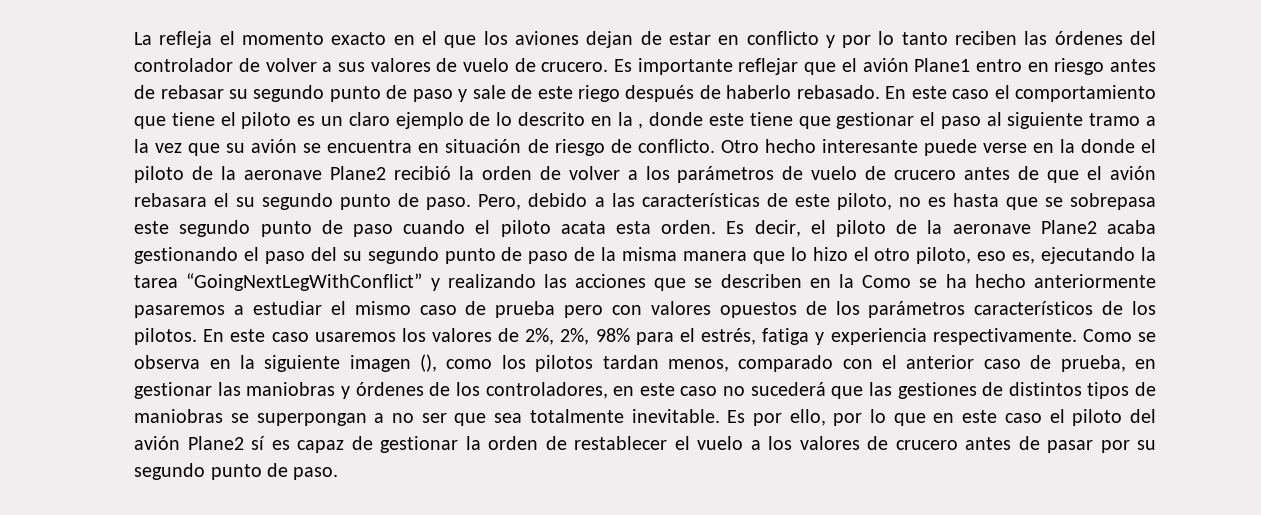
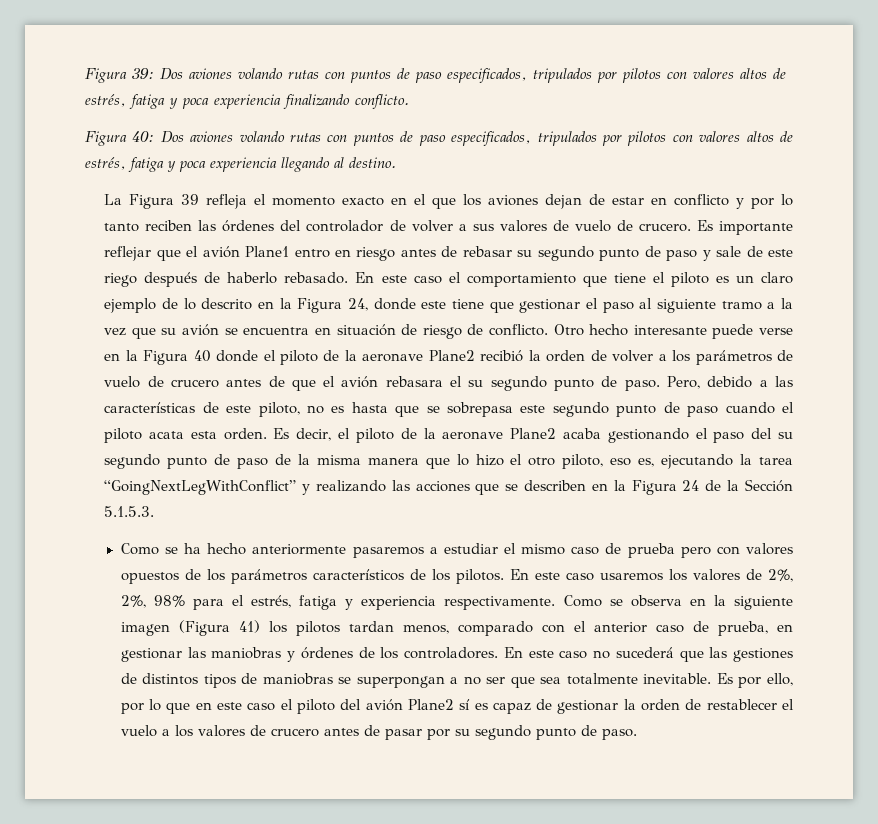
[134,32,153,45] La -> [85,68,786,83] [85,94,409,109] [85,131,793,146] [85,157,396,172] [104,194,200,209] Figura 39: Dos aviones volando rutas con puntos de paso especificados, tripulados por pilotos con valores altos de estrés, fatiga y poca experiencia finalizando conflicto. // Figura 40: Dos aviones volando rutas con puntos de paso especificados, tripulados por pilotos con valores altos de estrés, fatiga y poca experiencia llegando al destino. // La Figura 39
[638,123,644,129] , -> [297,298,368,313] Figura 24,
(1075, 146) none -> [143,350,211,365] Figura 40
(855, 281) none -> [631,479,793,495] [104,506,155,517] Figura 24 de la Sección 5.1.5.3. //
[420,354,493,372] (), como -> [178,620,260,636] (Figura 41)
[485,382,635,399] controladores, en -> [404,647,523,659] controladores. En

